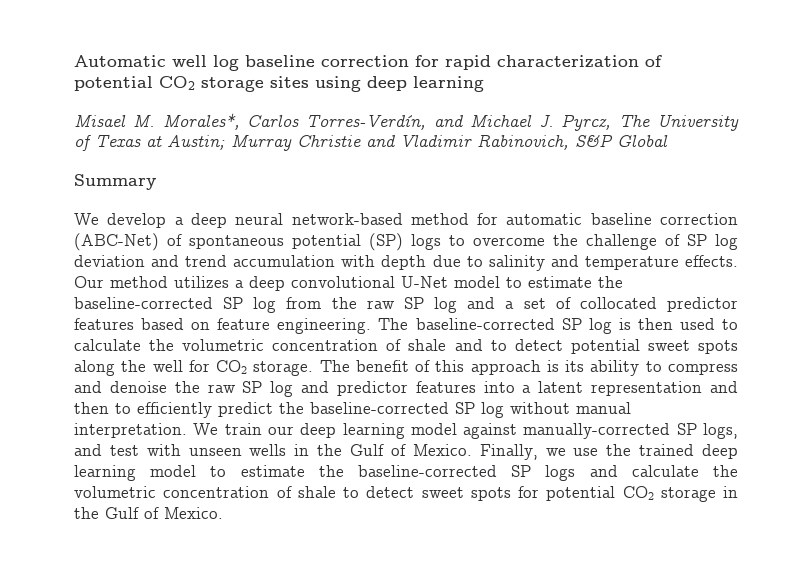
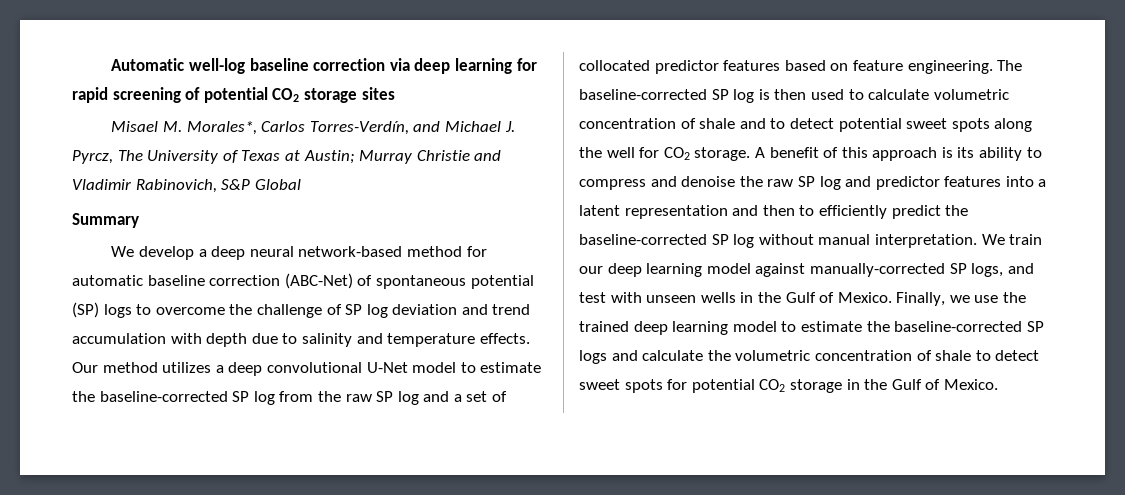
[172,55,409,71] well log baseline correction -> [188,58,512,74] well-log baseline correction via deep learning
[497,55,639,68] characterization -> [112,87,181,103] screening
[315,76,484,92] using deep learning -> (395, 93) none
[149,339,175,351] the -> (930, 94) none
[319,360,350,372] The -> [754,147,765,158] A

